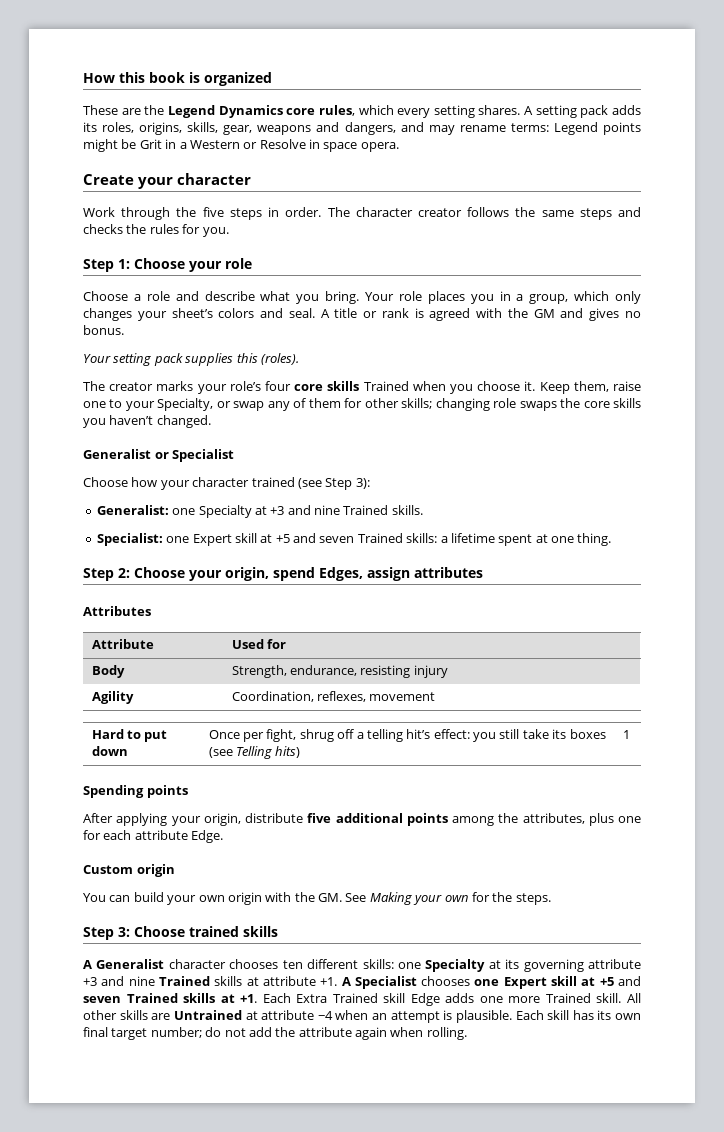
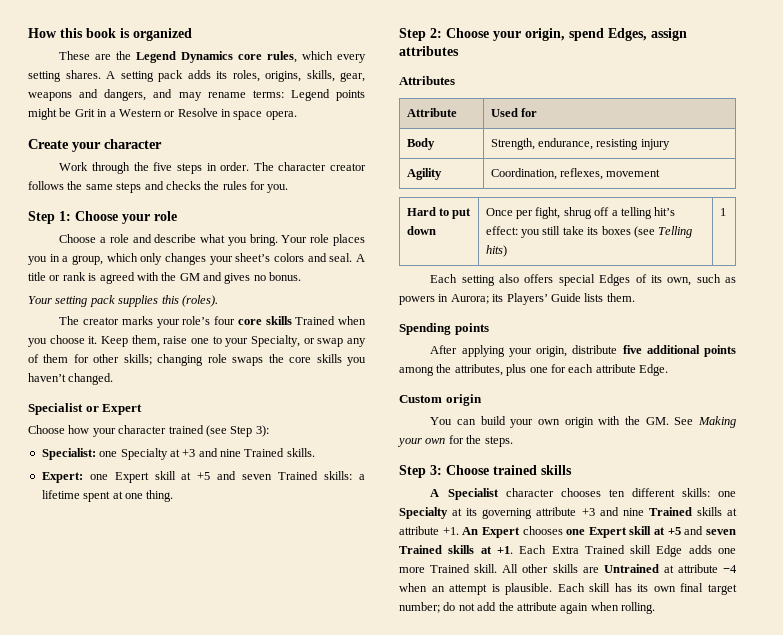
[83,449,235,462] Generalist or Specialist -> [28,403,143,415] Specialist or Expert
[96,505,169,515] Generalist: -> [41,448,96,460] Specialist:
[96,533,163,546] Specialist: -> [41,472,83,483] Expert:
(630, 734) none -> [430,274,736,286] [399,293,635,305] // Each setting also offers special Edges of its own, such as powers in Aurora; its Players’ Guide lists them.
[96,959,165,969] Generalist -> [447,488,499,500] Specialist
[341,976,417,989] A Specialist -> [462,527,520,538] An Expert

